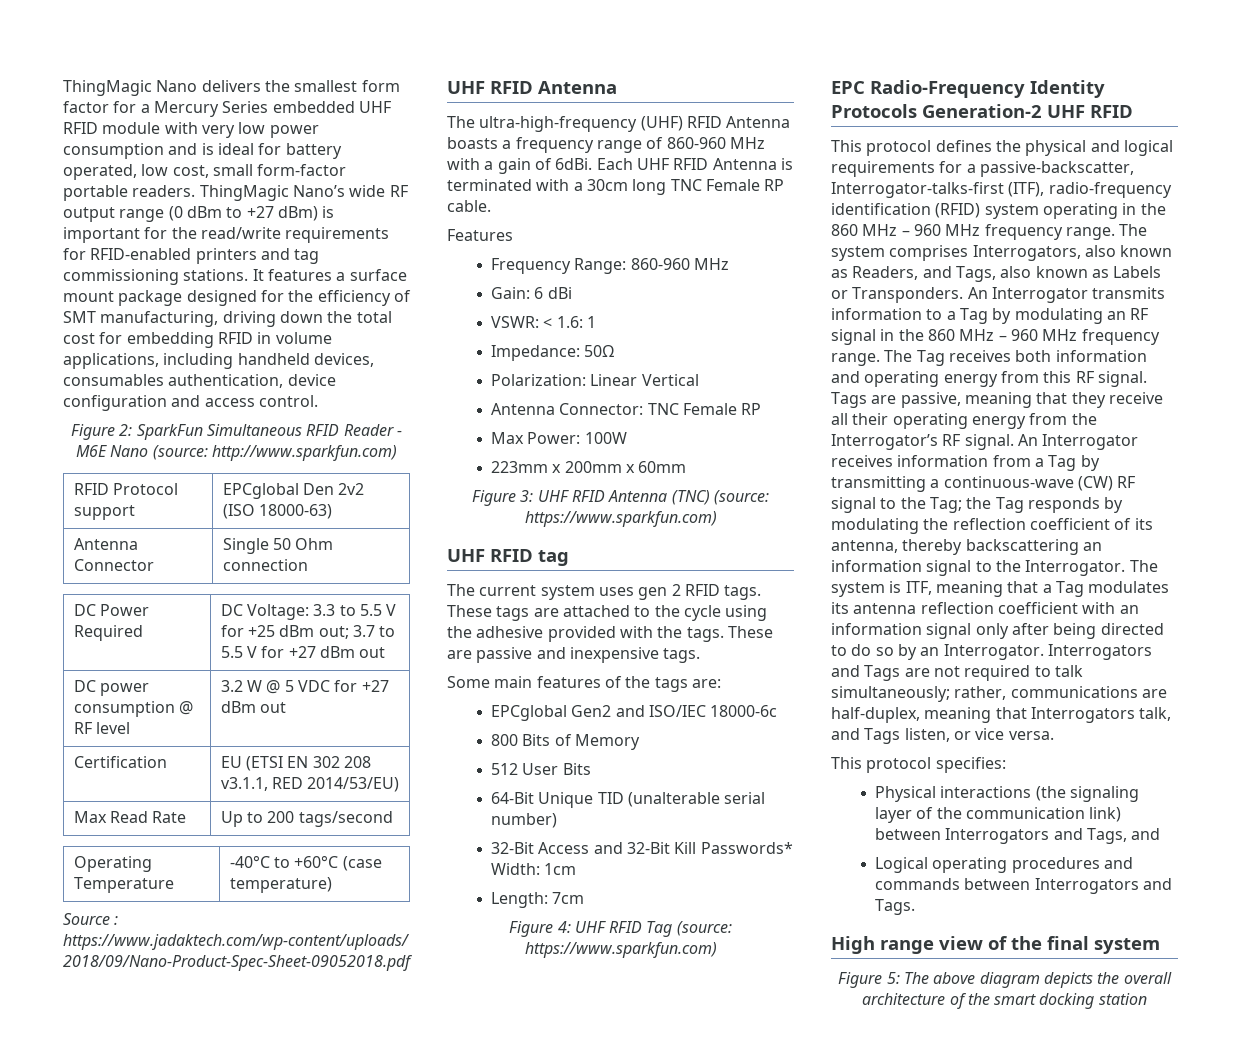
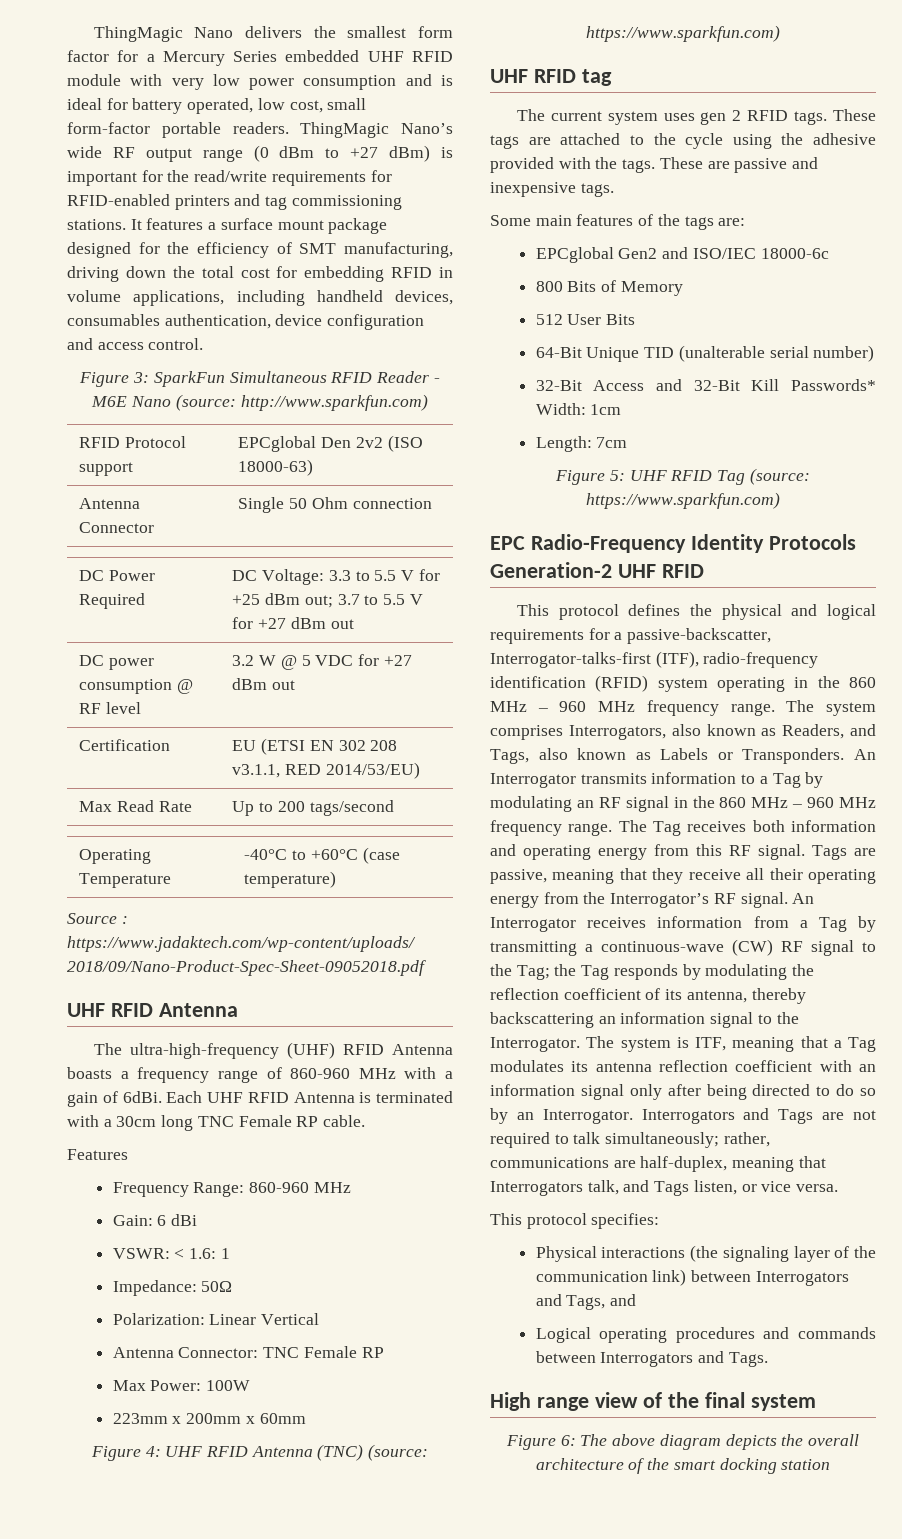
[119,424,133,436] 2: -> [133,372,150,383] 3:
[520,490,534,502] 3: -> [145,1446,161,1457] 4:
[557,921,571,933] 4: -> [609,470,625,481] 5:
[886,972,900,984] 5: -> [560,1435,576,1446] 6:

